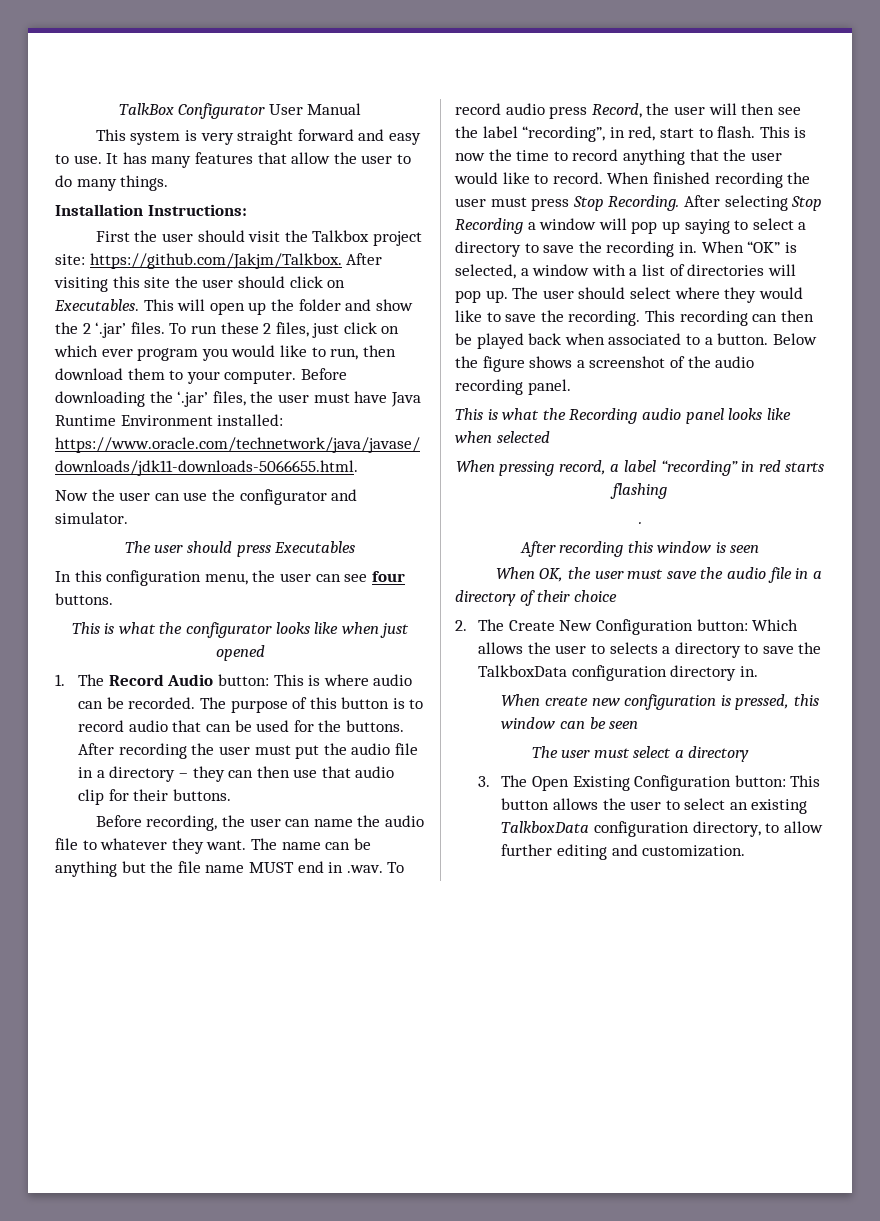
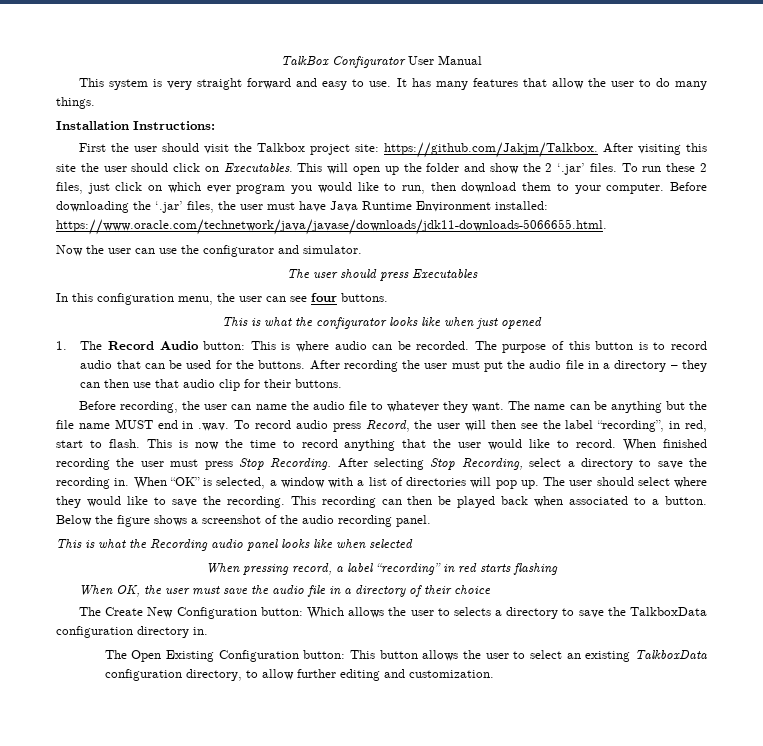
[455,218,749,234] Recording a window will pop up saying to -> [461,458,523,470] Recording,
[638,522,642,524] [519,541,760,557] // . // After recording this window is seen -> (558, 569) none
[455,620,467,631] 2. -> (492, 589) none
[501,694,819,710] [501,717,639,729] [531,746,750,762] [478,776,491,787] When create new configuration is pressed, this window can be seen // The user must select a directory // 3. -> (208, 631) none

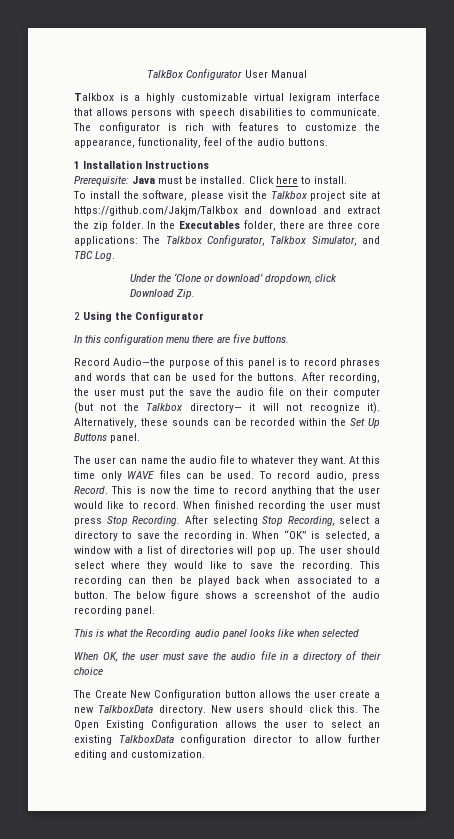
[79,78,707,90] [56,97,95,109] [56,121,215,130] [79,142,708,158] [56,163,707,175] [56,182,707,194] [56,201,548,213] [56,219,607,235] [56,245,362,257] [286,269,478,281] [56,293,388,305] [222,317,542,329] [56,341,497,352] This system is very straight forward and easy to use. It has many features that allow the user to do many things. // Installation Instructions: // First the user should visit the Talkbox project site: https://github.com/Jakjm/Talkbox. After visiting this site the user should click on Executables. This will open up the folder and show the 2 ‘.jar’ files. To run these 2 files, just click on which ever program you would like to run, then download them to your computer. Before downloading the ‘.jar’ files, the user must have Java Runtime Environment installed: https://www.oracle.com/technetwork/java/javase/downloads/jdk11-downloads-5066655.html. // Now the user can use the configurator and simulator. // The user should press Executables // In this configuration menu, the user can see four buttons. // This is what the configurator looks like when just opened // 1. The Record Audio button: This is where audio can be recorded. The -> [74,92,380,103] [74,108,380,118] [73,122,380,133] [74,137,328,148] [74,160,210,169] [74,176,347,186] [73,190,381,201] [74,206,380,216] [74,220,381,231] [74,235,380,246] [74,251,116,261] [129,273,338,284] [129,289,195,299] [74,311,205,322] [74,334,289,345] [74,358,166,366] Talkbox is a highly customizable virtual lexigram interface that allows persons with speech disabilities to communicate. The configurator is rich with features to customize the appearance, functionality, feel of the audio buttons. // 1 Installation Instructions // Prerequisite: Java must be installed. Click here to install. // To install the software, please visit the Talkbox project site at https://github.com/Jakjm/Talkbox and download and extract the zip folder. In the Executables folder, there are three core applications: The Talkbox Configurator, Talkbox Simulator, and TBC Log. // Under the ‘Clone or download’ dropdown, click Download Zip. // 2 Using the Configurator // In this configuration menu there are five buttons. // Record Audio—the
[595,341,634,350] button -> [247,358,275,368] panel
[80,360,113,369] audio -> [340,358,381,368] [74,373,127,381] phrases and words
[343,360,398,372] recording -> [329,373,381,383] recording,
[529,360,707,372] [80,379,343,391] [79,401,201,413] audio file in a directory – they can then use that audio clip for their buttons. // Before recording, the -> [188,387,380,398] [74,402,381,414] [74,418,381,428] [74,433,141,443] [73,456,91,464] save the audio file on their computer (but not the Talkbox directory— it will not recognize it). Alternatively, these sounds can be recorded within the Set Up Buttons panel. // The
[508,401,708,413] [56,419,708,432] [56,439,140,448] The name can be anything but the file name MUST end in .wav. To record audio press Record, the user will then see the label “recording”, in red, start to flash. -> [348,456,380,464] [74,470,380,481] [74,486,108,494] At this time only WAVE files can be used. To record audio, press Record.
[56,515,113,526] Below the -> [112,591,167,599] The below
[206,563,558,575] // When pressing record, a label “recording” in red starts flashing -> (360, 633) none
[260,607,707,619] [56,626,208,638] button: Which allows the user to selects a directory to save the TalkboxData configuration directory in. // -> [224,690,380,698] [74,705,358,715] button allows the user create a new TalkboxData directory. New users should click this.
[303,650,418,659] button: This button -> (218, 724) none
[185,669,242,681] directory, -> [253,735,292,743] director

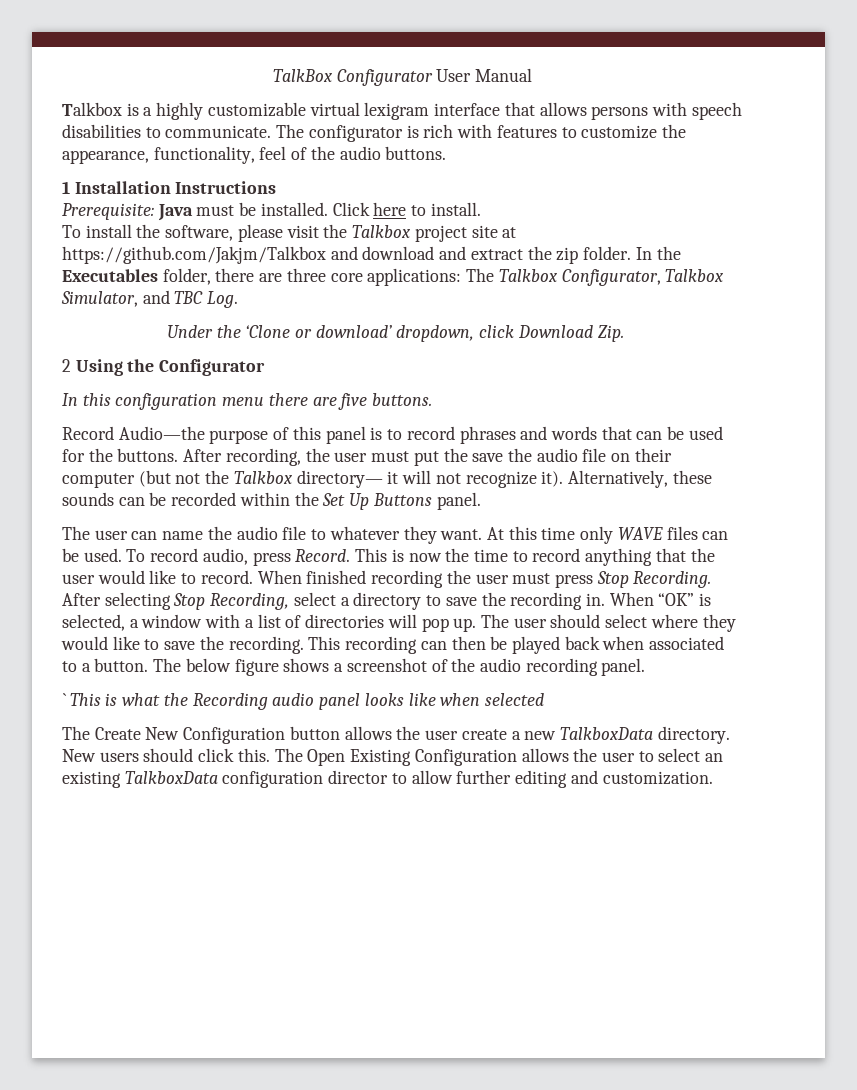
(156, 611) none -> [62,693,67,706] `
[74,651,381,662] [74,667,103,675] // When OK, the user must save the audio file in a directory of their choice -> (544, 699) none

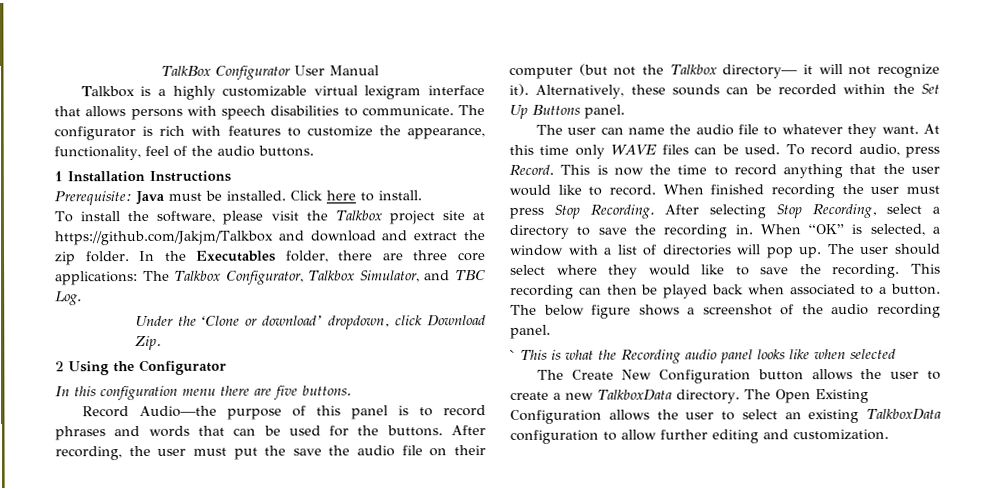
(459, 735) none -> [927,370,942,380] to
[62,748,270,762] New users should click this. -> (740, 396) none
[328,770,389,784] director -> (599, 436) none

